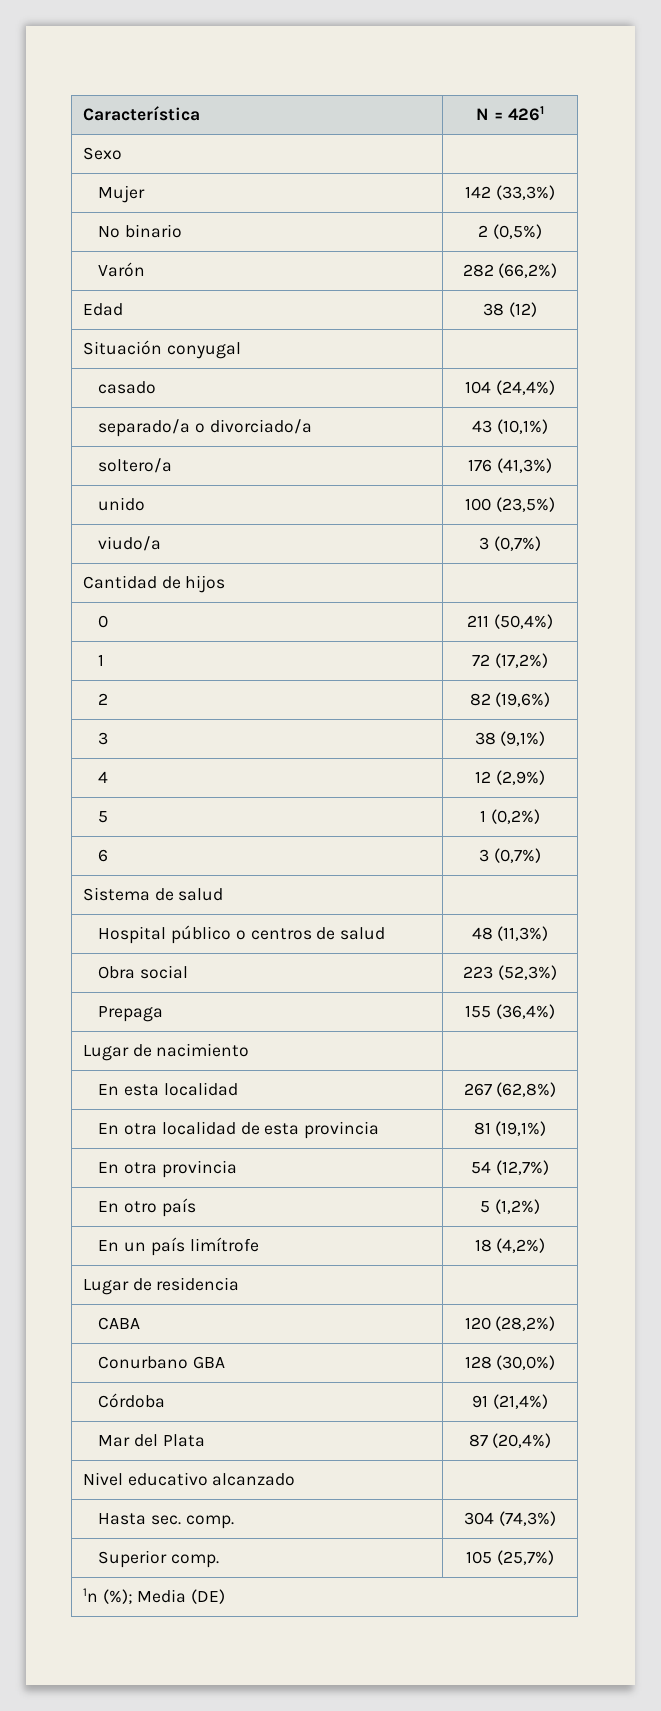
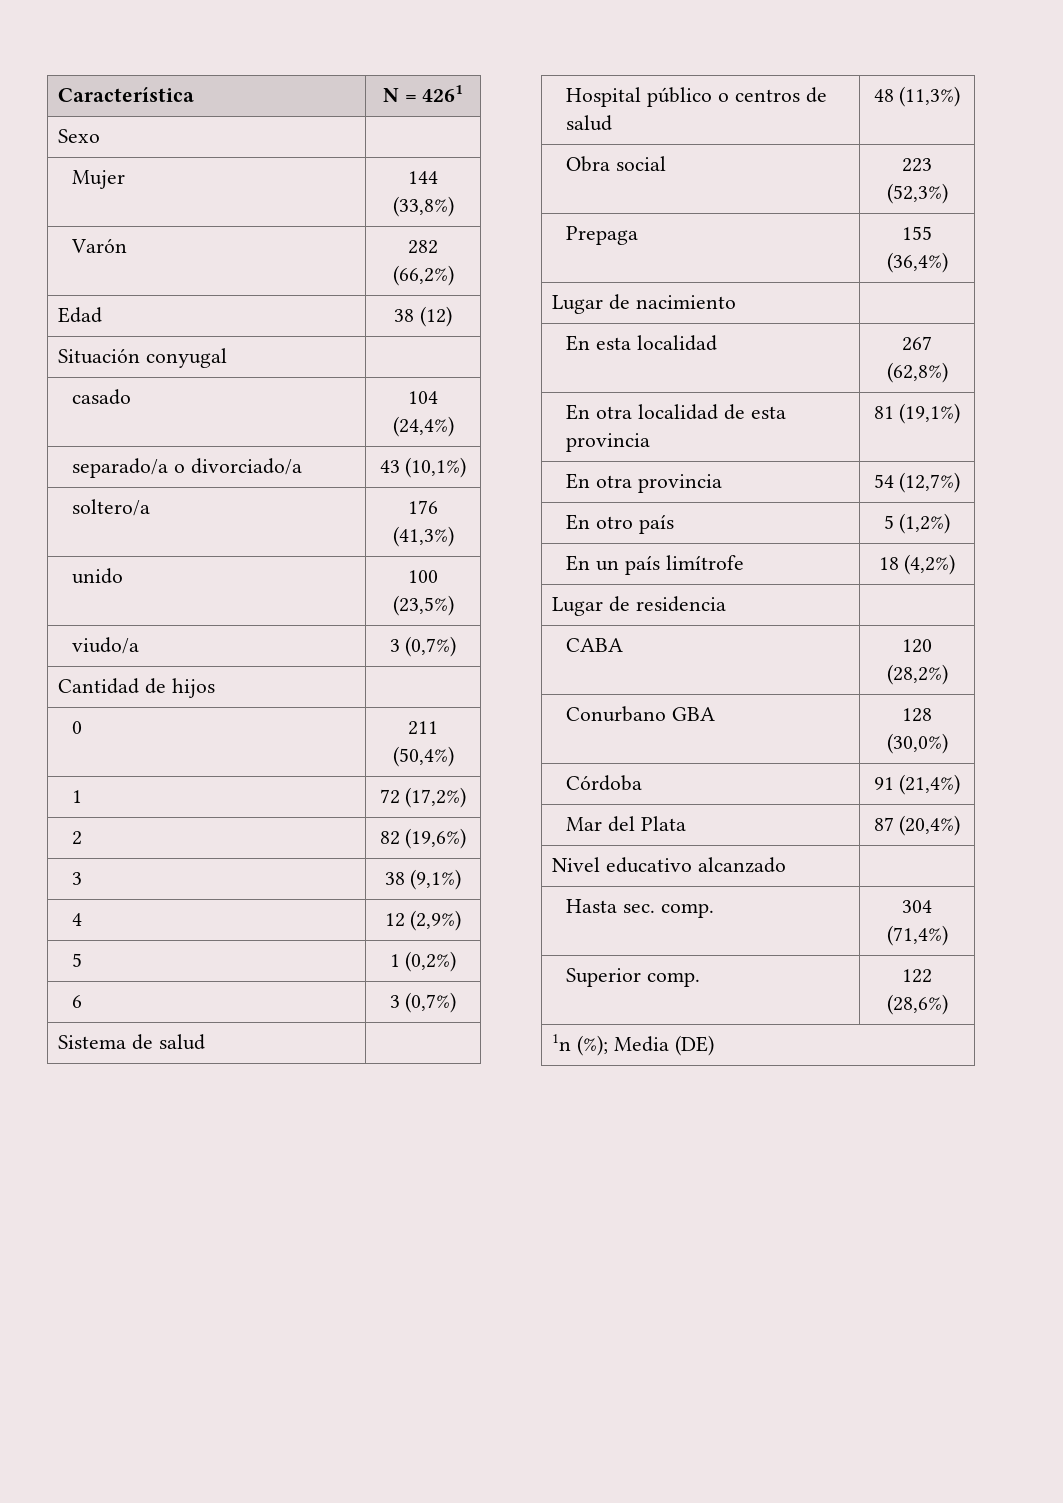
[465,185,555,200] [98,224,183,238] [478,224,542,239] 142 (33,3%) // No binario | 2 (0,5%) -> [408,171,438,184] [392,196,454,217] 144 (33,8%)
[498,1511,556,1526] (74,3%) -> [886,925,948,946] (71,4%)
[466,1550,554,1565] 105 (25,7%) -> [902,969,932,983] [886,994,948,1015] 122 (28,6%)

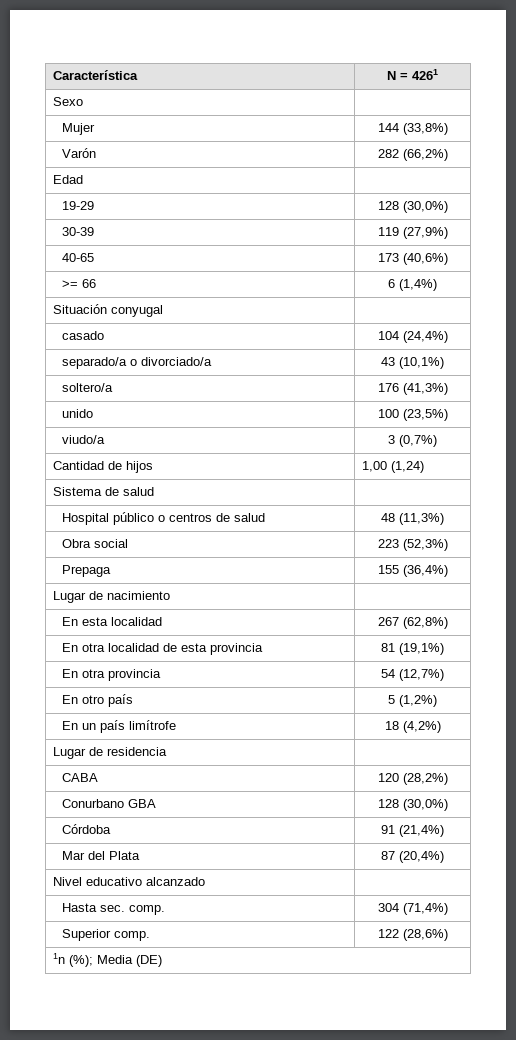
[394,306,452,327] 38 (12) -> [62,201,95,210] [377,201,448,213] [62,227,95,236] [377,227,448,239] [62,253,95,262] [377,253,448,265] [62,279,97,288] [388,279,437,291] // 19-29 | 128 (30,0%) // 30-39 | 119 (27,9%) // 40-65 | 173 (40,6%) // >= 66 | 6 (1,4%)
[72,721,83,734] [408,721,438,735] [392,746,454,767] [72,790,83,803] [379,787,467,808] [72,831,83,845] [379,828,467,849] [72,872,83,885] [384,869,462,890] [72,913,83,926] [384,910,462,931] [72,953,83,967] [389,951,457,972] [72,995,83,1008] [389,992,457,1013] // 0 | 211 (50,4%) // 1 | 72 (17,2%) // 2 | 82 (19,6%) // 3 | 38 (9,1%) // 4 | 12 (2,9%) // 5 | 1 (0,2%) // 6 | 3 (0,7%) -> [361,461,424,473] 1,00 (1,24)

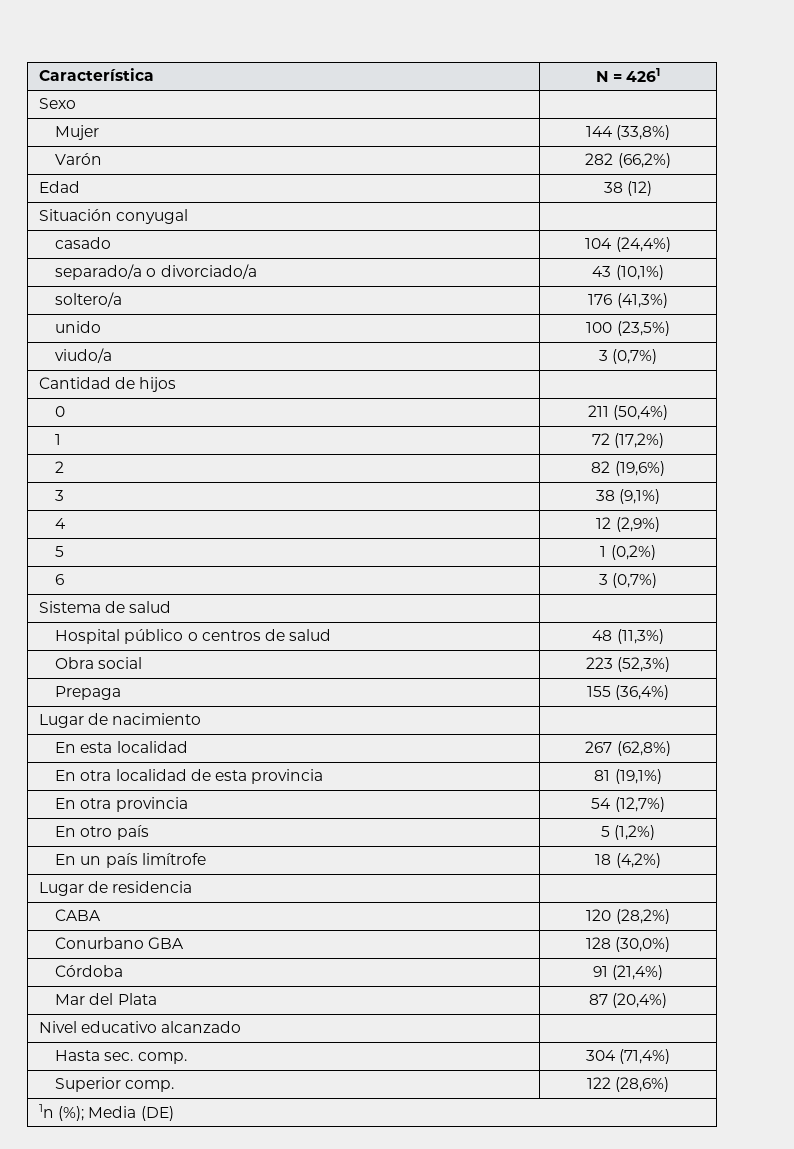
[62,201,95,210] [377,201,448,213] [62,227,95,236] [377,227,448,239] [62,253,95,262] [377,253,448,265] [62,279,97,288] [388,279,437,291] // 19-29 | 128 (30,0%) // 30-39 | 119 (27,9%) // 40-65 | 173 (40,6%) // >= 66 | 6 (1,4%) -> [603,181,653,196] 38 (12)
[361,461,424,473] 1,00 (1,24) -> [55,406,66,417] [587,405,669,420] [55,434,62,445] [591,433,665,448] [55,461,65,473] [591,461,665,476] [55,490,65,501] [595,489,661,504] [55,518,67,529] [596,517,660,532] [55,546,65,557] [600,545,656,560] [55,574,65,585] [598,573,658,588] // 0 | 211 (50,4%) // 1 | 72 (17,2%) // 2 | 82 (19,6%) // 3 | 38 (9,1%) // 4 | 12 (2,9%) // 5 | 1 (0,2%) // 6 | 3 (0,7%)

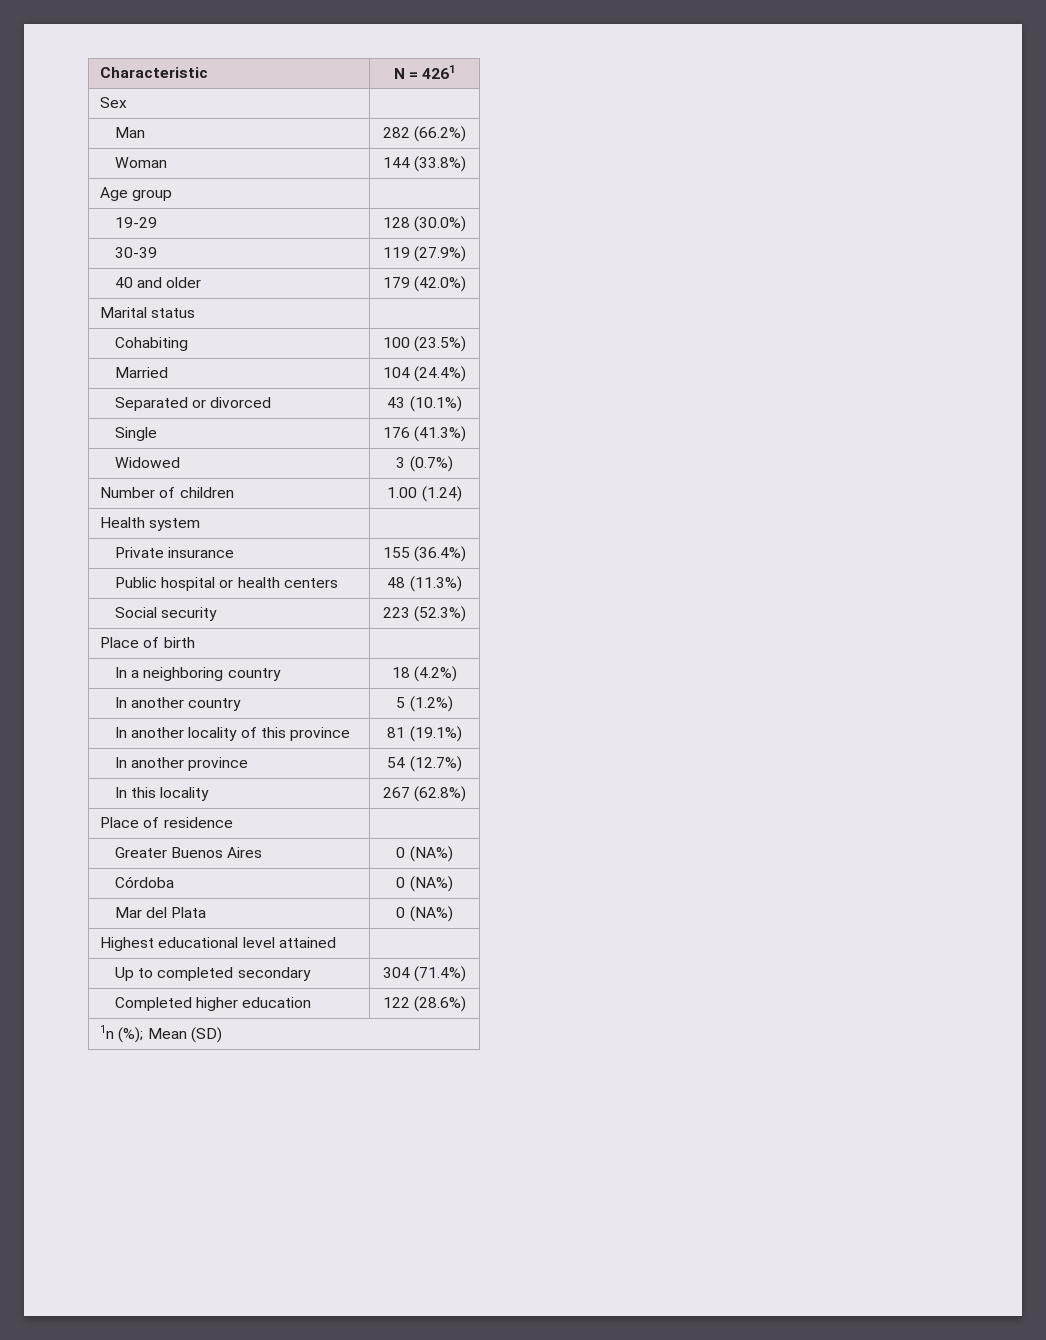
[38,68,154,81] Característica -> [100,67,209,78] Characteristic
[38,98,76,109] [55,125,100,140] [585,125,671,140] [55,153,103,165] [585,153,671,168] [38,181,80,193] [603,181,653,196] [38,209,189,224] [55,237,112,249] [585,237,671,252] [55,264,257,280] Sexo | // Mujer | 144 (33,8%) // Varón | 282 (66,2%) // Edad | 38 (12) // Situación conyugal | // casado | 104 (24,4%) // separado/a o divorciado/a -> [100,97,128,108] [115,127,146,138] [382,126,467,142] [115,157,168,168] [382,156,467,172] [100,187,173,201] [115,217,158,228] [382,216,467,232] [115,247,158,258] [382,246,467,262] [115,277,202,288] [382,276,467,292] [100,307,196,318] [115,337,189,351] [382,336,467,352] [115,367,169,378] [382,366,467,382] [115,397,272,411] Sex | // Man | 282 (66.2%) // Woman | 144 (33.8%) // Age group | // 19-29 | 128 (30.0%) // 30-39 | 119 (27.9%) // 40 and older | 179 (42.0%) // Marital status | // Cohabiting | 100 (23.5%) // Married | 104 (24.4%) // Separated or divorced
[615,265,664,280] [55,292,123,307] (10,1%) // soltero/a -> [409,396,462,412] [115,427,158,441] (10.1%) // Single
[616,293,668,308] [55,321,102,333] [586,321,670,336] [55,348,113,363] [598,349,658,364] [38,377,177,392] [55,406,66,417] [587,405,669,420] [55,434,62,445] [591,433,665,448] [55,461,65,473] [591,461,665,476] [55,490,65,501] [595,489,661,504] [55,518,67,529] [596,517,660,532] [55,546,65,557] [600,545,656,560] [55,574,65,585] [598,573,658,588] [38,601,172,613] [55,629,332,644] [592,629,664,644] [55,657,143,669] [585,657,671,672] [55,686,122,700] [586,685,670,700] [38,713,202,728] [55,741,188,753] [585,741,671,756] [55,769,324,784] [594,769,662,784] [55,797,188,812] [591,797,665,812] [55,825,149,840] [600,825,656,840] [55,853,206,868] [595,853,661,868] [38,881,193,896] [55,909,102,921] [586,909,670,924] [55,937,185,949] [585,937,671,952] (41,3%) // unido | 100 (23,5%) // viudo/a | 3 (0,7%) // Cantidad de hijos | // 0 | 211 (50,4%) // 1 | 72 (17,2%) // 2 | 82 (19,6%) // 3 | 38 (9,1%) // 4 | 12 (2,9%) // 5 | 1 (0,2%) // 6 | 3 (0,7%) // Sistema de salud | // Hospital público o centros de salud | 48 (11,3%) // Obra social | 223 (52,3%) // Prepaga | 155 (36,4%) // Lugar de nacimiento | // En esta localidad | 267 (62,8%) // En otra localidad de esta provincia | 81 (19,1%) // En otra provincia | 54 (12,7%) // En otro país | 5 (1,2%) // En un país limítrofe | 18 (4,2%) // Lugar de residencia | // CABA | 120 (28,2%) // Conurbano GBA | 128 (30,0%) -> [414,426,467,442] [115,457,181,468] [396,456,453,472] [100,487,234,498] [387,486,462,502] [100,517,201,531] [115,547,235,558] [382,546,467,562] [115,577,338,591] [387,576,462,592] [115,607,218,621] [382,606,467,622] [100,637,195,648] [115,667,281,681] [391,666,458,682] [115,697,242,711] [396,696,453,712] [115,727,350,741] [387,726,462,742] [115,757,249,771] [387,756,462,772] [115,787,210,801] [382,786,467,802] [100,817,233,828] [115,847,263,858] [396,846,453,862] (41.3%) // Widowed | 3 (0.7%) // Number of children | 1.00 (1.24) // Health system | // Private insurance | 155 (36.4%) // Public hospital or health centers | 48 (11.3%) // Social security | 223 (52.3%) // Place of birth | // In a neighboring country | 18 (4.2%) // In another country | 5 (1.2%) // In another locality of this province | 81 (19.1%) // In another province | 54 (12.7%) // In this locality | 267 (62.8%) // Place of residence | // Greater Buenos Aires | 0 (NA%)
[592,965,664,980] 91 (21,4%) -> [396,876,453,892] 0 (NA%)
[588,993,668,1008] [38,1021,242,1033] [55,1050,187,1064] [585,1049,671,1064] [55,1077,175,1092] 87 (20,4%) // Nivel educativo alcanzado | // Hasta sec. comp. | 304 (71,4%) // Superior comp. -> [396,906,453,922] [100,937,336,951] [115,967,311,981] [382,966,467,982] [115,997,312,1011] 0 (NA%) // Highest educational level attained | // Up to completed secondary | 304 (71.4%) // Completed higher education
[615,1077,670,1092] (28,6%) -> [414,996,467,1012] (28.6%)
[88,1106,174,1121] Media (DE) -> [147,1027,222,1043] Mean (SD)

